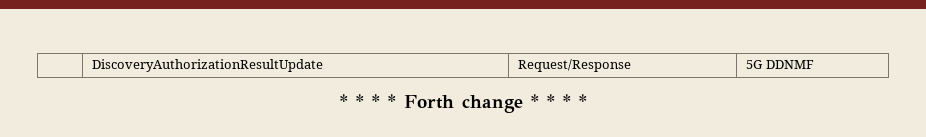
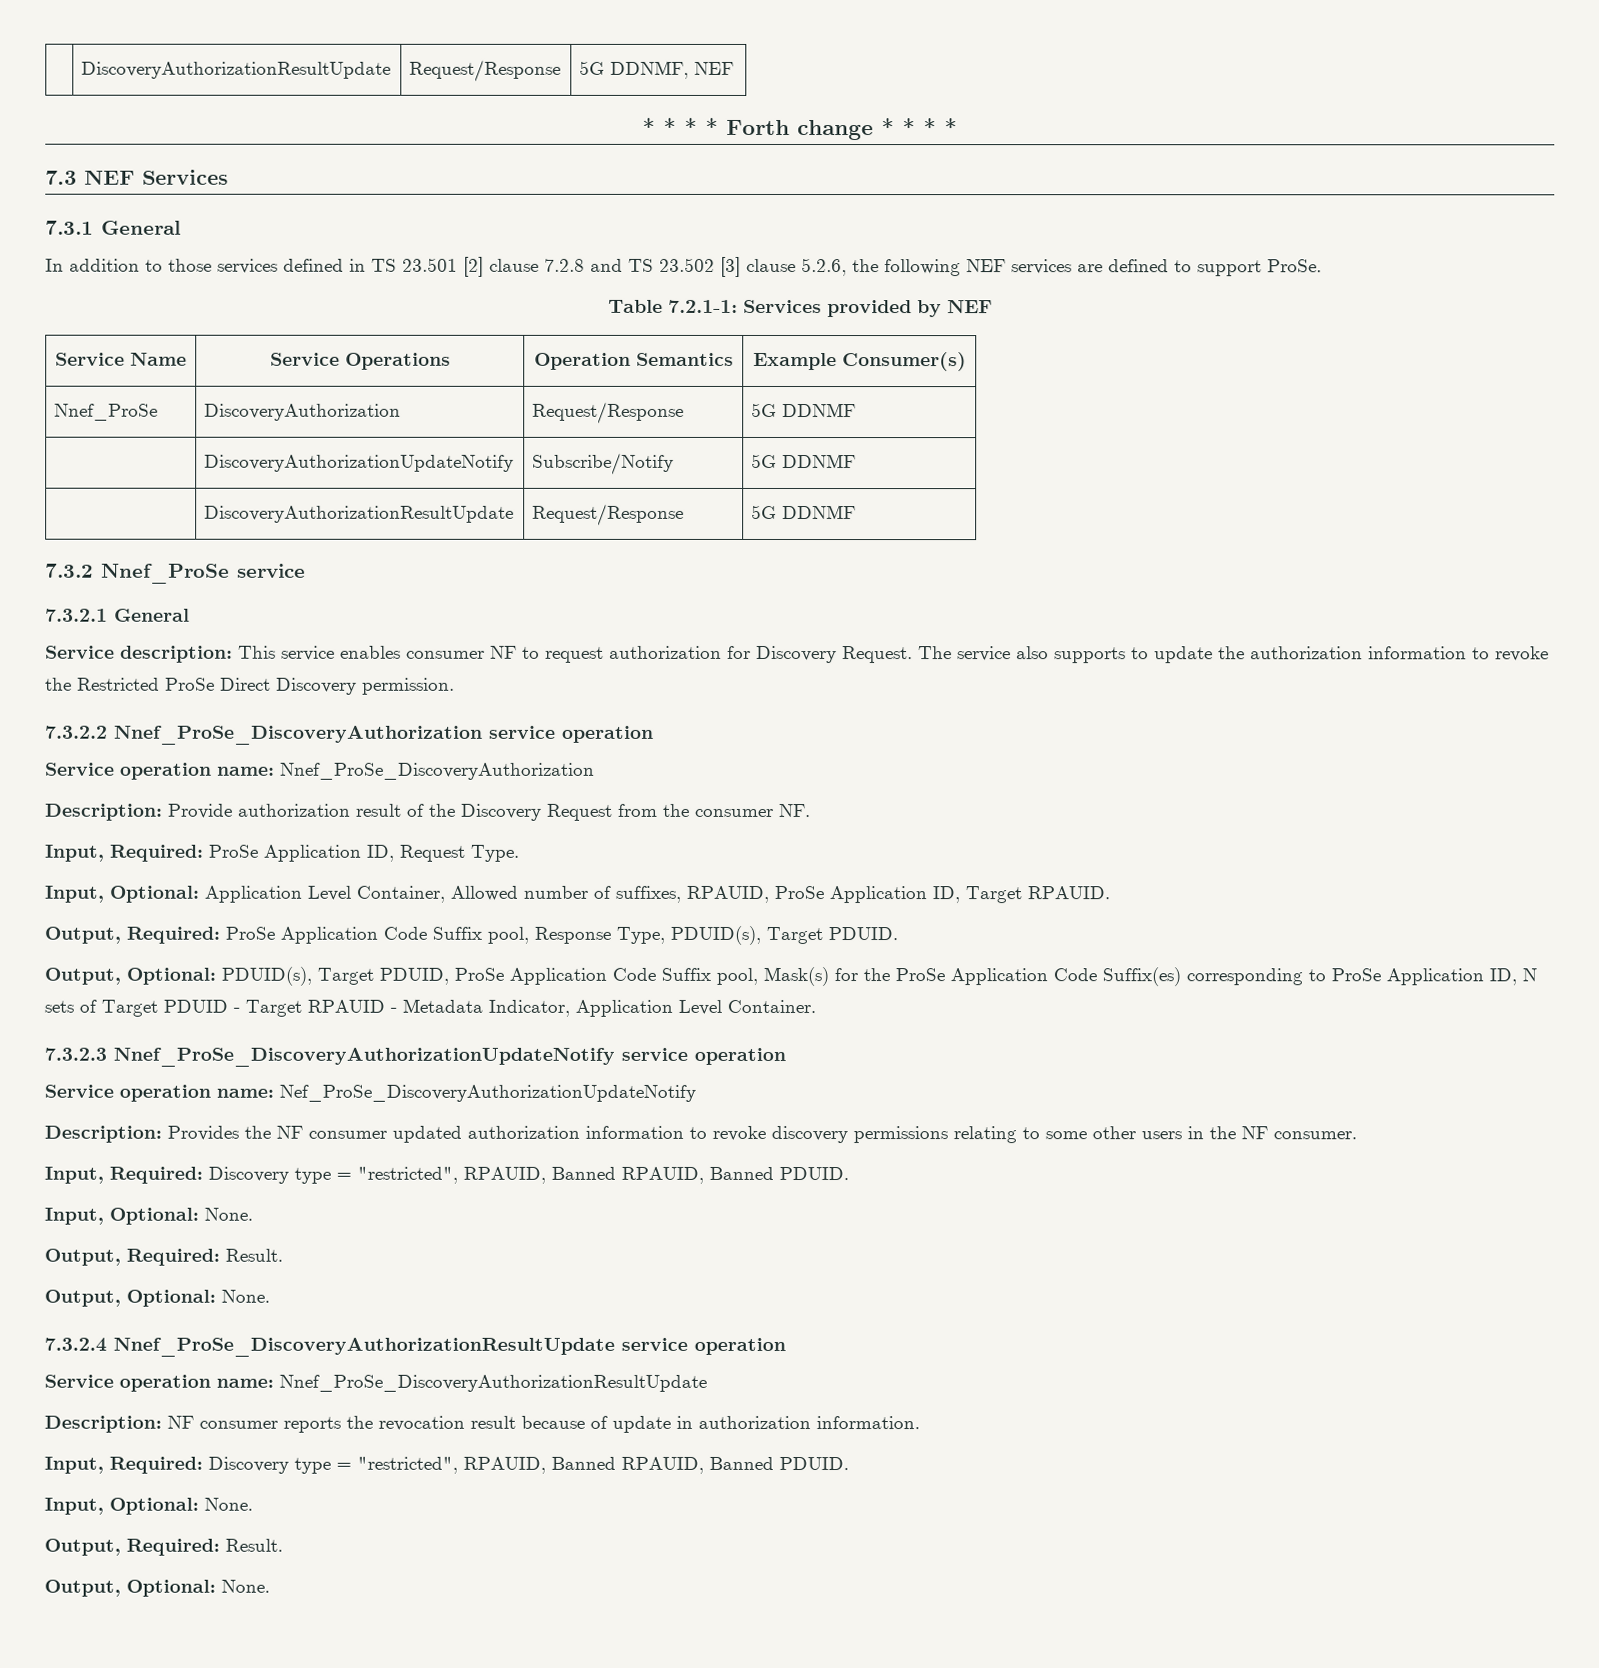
[92,59,324,72] [518,59,632,72] [746,60,814,69] | DiscoveryAuthorizationResultUpdate | Request/Response | 5G DDNMF -> [81,61,392,79] [409,59,562,82] [579,60,735,79] | DiscoveryAuthorizationResultUpdate | Request/Response | 5G DDNMF, NEF
(587, 101) none -> [45,169,229,185] [45,220,181,235] [45,256,1322,277] [607,299,993,318] [55,352,187,366] [269,352,451,370] [533,352,734,370] [752,352,967,372] [54,403,159,421] [204,403,402,421] [532,401,685,424] [751,402,857,418] [204,454,515,472] [532,452,675,475] [751,453,857,469] [204,505,515,523] [532,503,685,526] [751,504,857,520] [45,563,306,584] [45,608,190,622] [45,645,1549,664] [45,677,455,695] [45,725,654,745] [45,762,595,780] [45,803,811,821] [44,844,519,862] [44,885,1110,904] [44,925,898,945] [44,966,1537,987] [44,998,816,1017] [44,1047,786,1067] [44,1084,696,1102] [44,1125,1357,1144] [44,1166,849,1184] [44,1207,253,1225] [44,1248,283,1266] [44,1289,270,1307] [44,1337,786,1357] [44,1374,707,1392] [44,1415,920,1433] [44,1456,849,1474] [44,1497,253,1515] [44,1538,283,1556] [44,1579,270,1597] // 7.3 NEF Services // 7.3.1 General // In addition to those services defined in TS 23.501 [2] clause 7.2.8 and TS 23.502 [3] clause 5.2.6, the following NEF services are defined to support ProSe. // Table 7.2.1-1: Services provided by NEF // Service Name | Service Operations | Operation Semantics | Example Consumer(s) // Nnef_ProSe | DiscoveryAuthorization | Request/Response | 5G DDNMF // | DiscoveryAuthorizationUpdateNotify | Subscribe/Notify | 5G DDNMF // | DiscoveryAuthorizationResultUpdate | Request/Response | 5G DDNMF // 7.3.2 Nnef_ProSe service // 7.3.2.1 General // Service description: This service enables consumer NF to request authorization for Discovery Request. The service also supports to update the authorization information to revoke the Restricted ProSe Direct Discovery permission. // 7.3.2.2 Nnef_ProSe_DiscoveryAuthorization service operation // Service operation name: Nnef_ProSe_DiscoveryAuthorization // Description: Provide authorization result of the Discovery Request from the consumer NF. // Input, Required: ProSe Application ID, Request Type. // Input, Optional: Application Level Container, Allowed number of suffixes, RPAUID, ProSe Application ID, Target RPAUID. // Output, Required: ProSe Application Code Suffix pool, Response Type, PDUID(s), Target PDUID. // Output, Optional: PDUID(s), Target PDUID, ProSe Application Code Suffix pool, Mask(s) for the ProSe Application Code Suffix(es) corresponding to ProSe Application ID, N sets of Target PDUID - Target RPAUID - Metadata Indicator, Application Level Container. // 7.3.2.3 Nnef_ProSe_DiscoveryAuthorizationUpdateNotify service operation // Service operation name: Nef_ProSe_DiscoveryAuthorizationUpdateNotify // Description: Provides the NF consumer updated authorization information to revoke discovery permissions relating to some other users in the NF consumer. // Input, Required: Discovery type = "restricted", RPAUID, Banned RPAUID, Banned PDUID. // Input, Optional: None. // Output, Required: Result. // Output, Optional: None. // 7.3.2.4 Nnef_ProSe_DiscoveryAuthorizationResultUpdate service operation // Service operation name: Nnef_ProSe_DiscoveryAuthorizationResultUpdate // Description: NF consumer reports the revocation result because of update in authorization information. // Input, Required: Discovery type = "restricted", RPAUID, Banned RPAUID, Banned PDUID. // Input, Optional: None. // Output, Required: Result. // Output, Optional: None.

